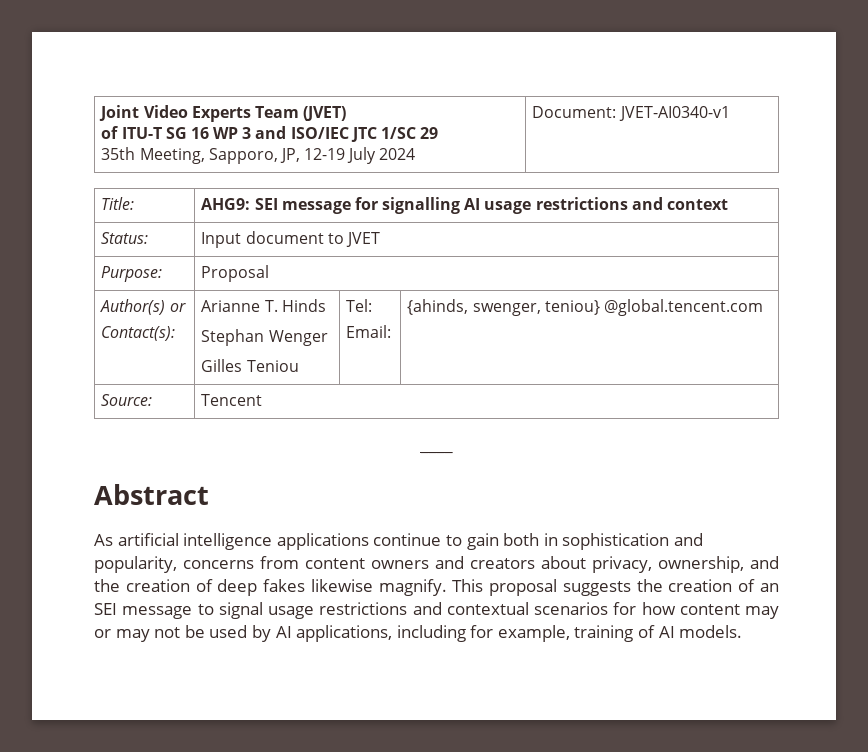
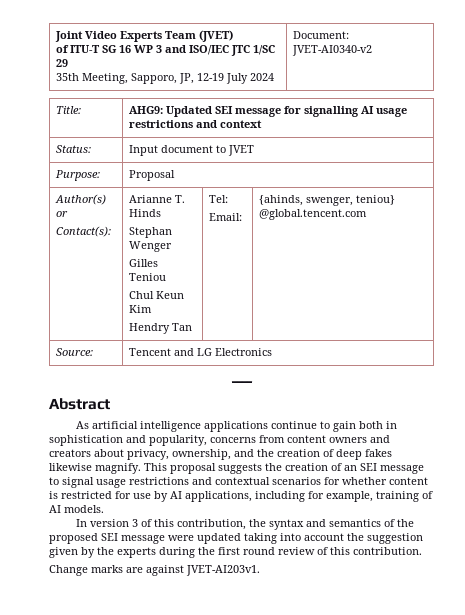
[618,106,730,121] JVET-AI0340-v1 -> [291,45,372,56] JVET-AI0340-v2
(251, 204) none -> [165,106,212,117] Updated
(299, 366) none -> [128,291,184,299] [128,305,152,313] [128,323,192,334] // Chul Keun Kim // Hendry Tan
(263, 400) none -> [173,348,272,356] and LG Electronics
[641,602,779,619] [94,625,248,642] how content may or may not be used -> [342,477,428,485] [49,491,151,499] whether content is restricted for use
(743, 631) none -> [76,519,415,530] [49,533,423,544] [49,547,422,558] [49,565,260,576] // In version 3 of this contribution, the syntax and semantics of the proposed SEI message were updated taking into account the suggestion given by the experts during the first round review of this contribution. // Change marks are against JVET-AI203v1.

